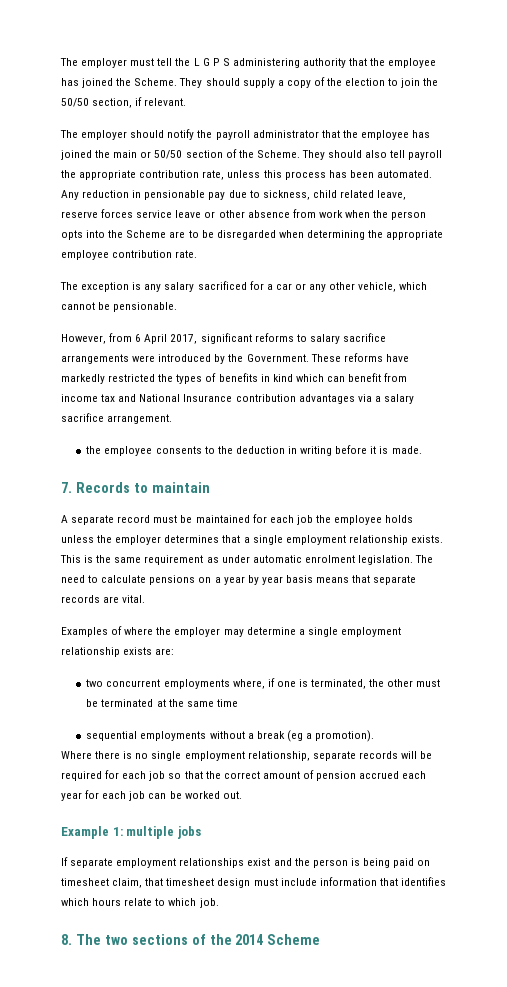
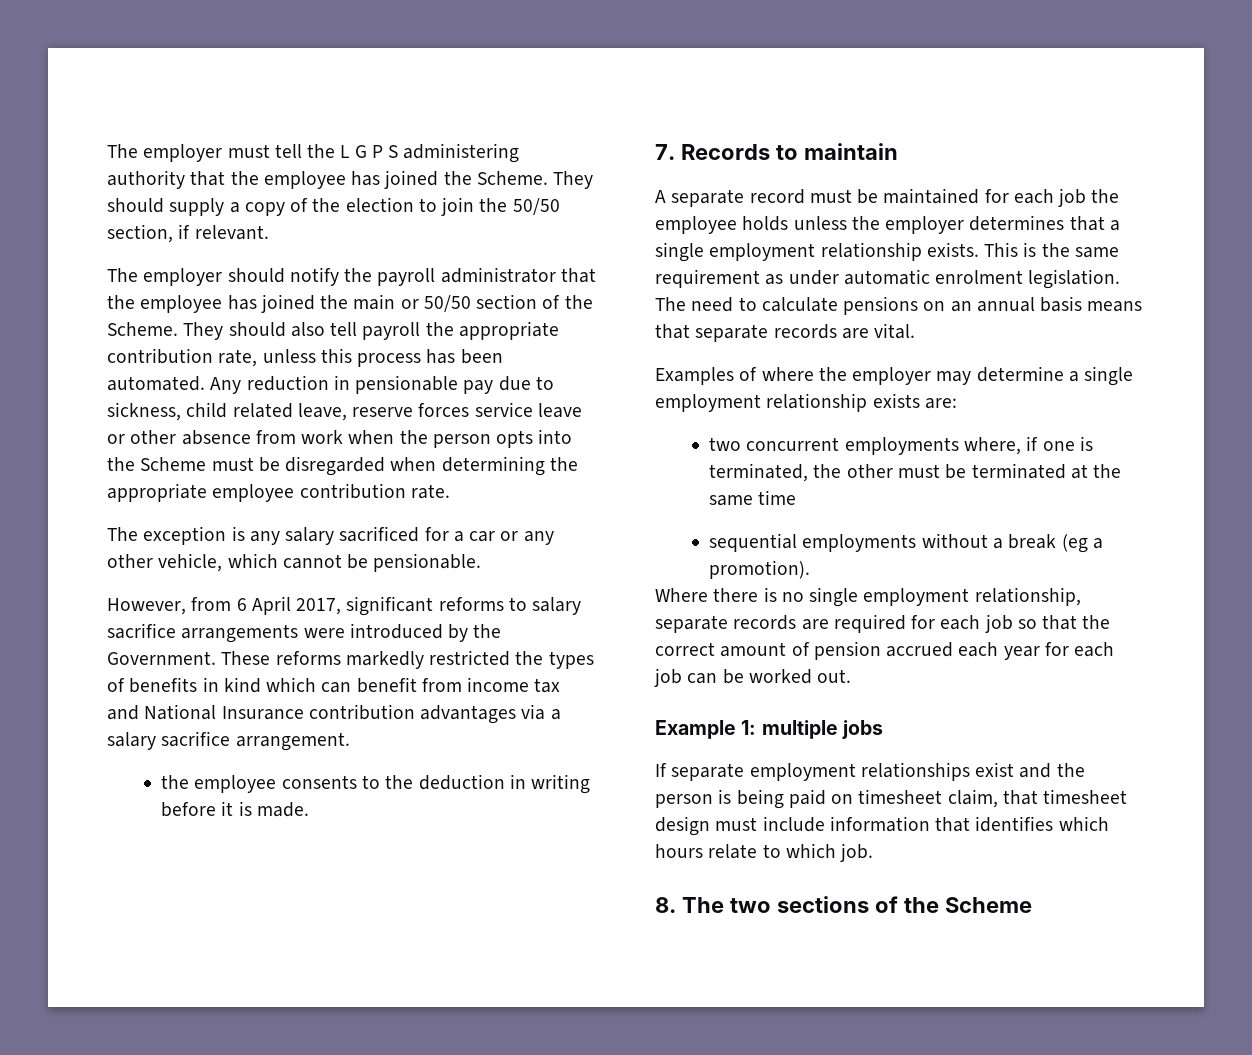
[169,230,199,238] are to -> [211,457,254,471] must
[385,354,409,362] have -> (341, 658) none
[214,575,283,585] a year by year -> [950,297,1035,312] an annual
[400,751,433,759] will be -> [801,619,829,630] are
[235,934,264,945] 2014 -> (939, 905) none

